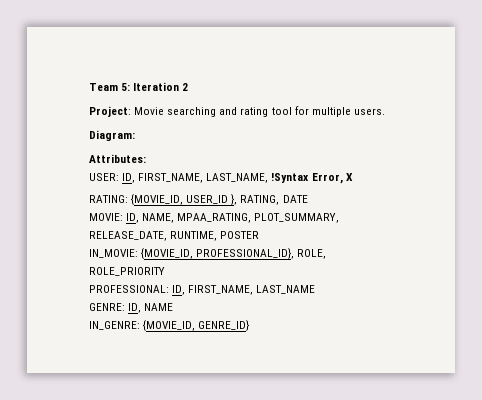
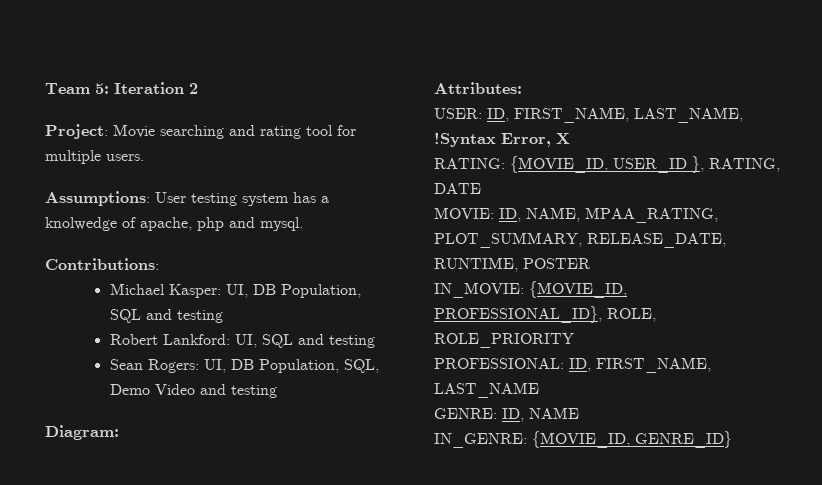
(385, 111) none -> [45,191,329,206] [45,217,303,231] [45,258,159,270] [109,283,361,298] [109,309,223,323] [109,334,375,348] [109,359,379,373] [109,384,277,398] // Assumptions: User testing system has a knolwedge of apache, php and mysql. // Contributions: // Michael Kasper: UI, DB Population, SQL and testing // Robert Lankford: UI, SQL and testing // Sean Rogers: UI, DB Population, SQL, Demo Video and testing

